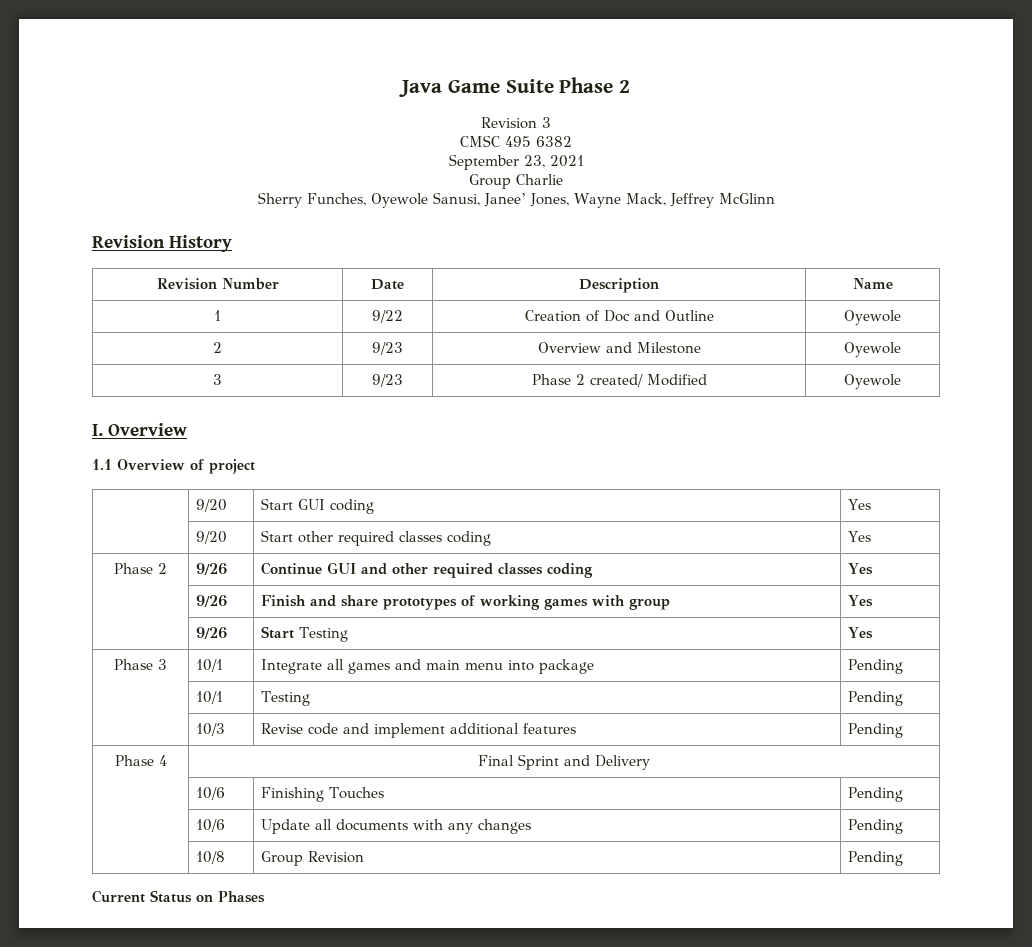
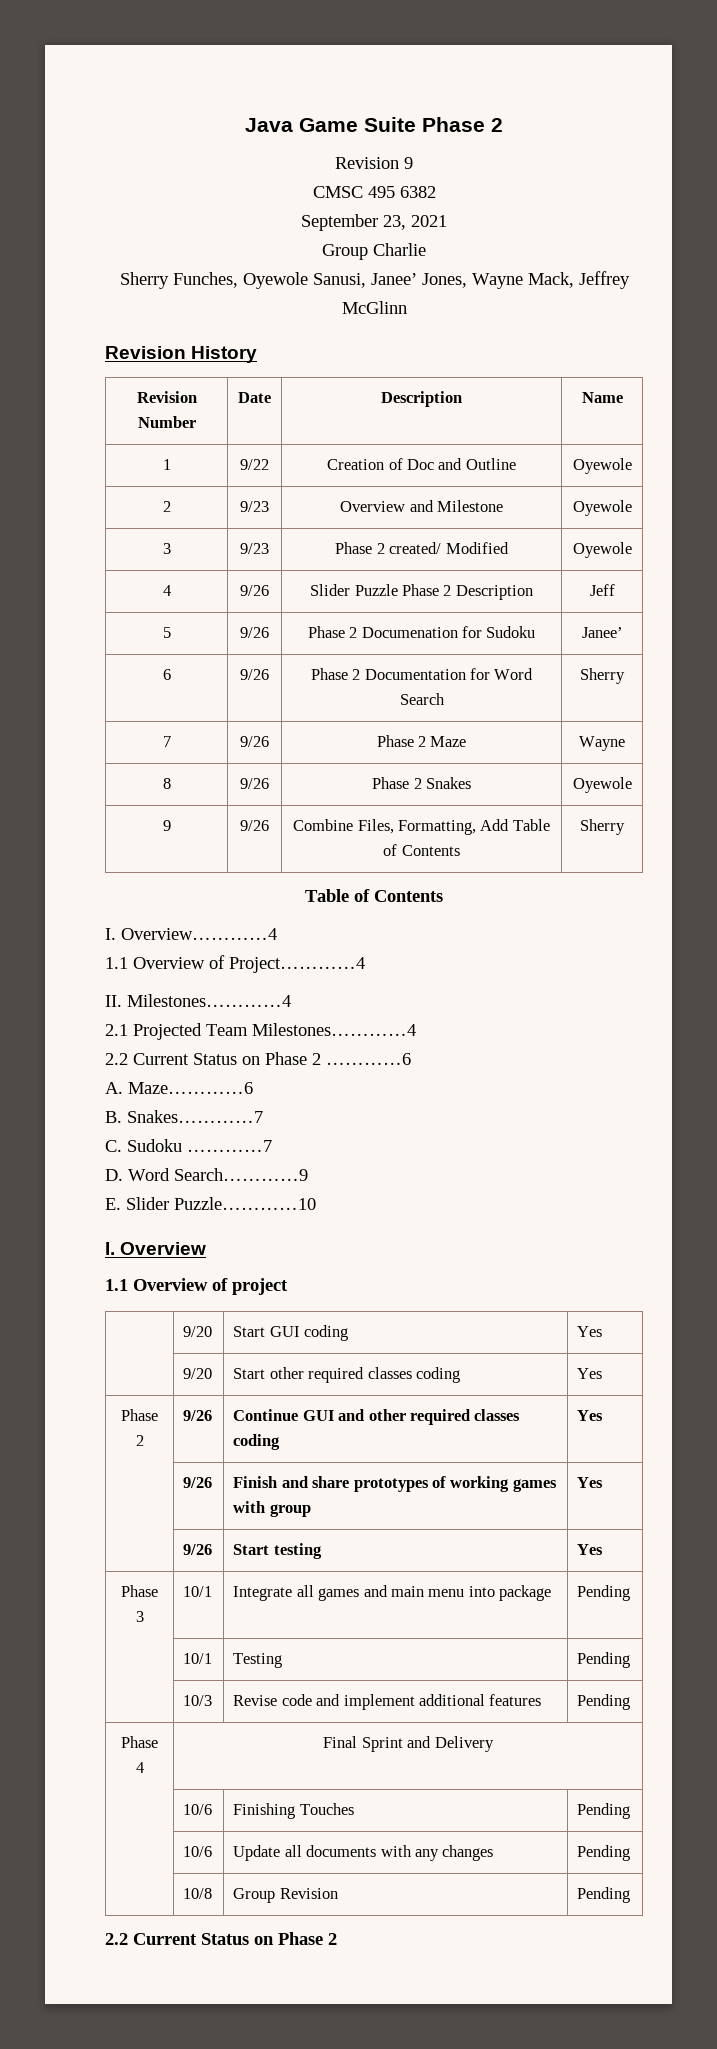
[542,117,551,128] 3 -> [404,157,413,169] 9
(901, 381) none -> [162,585,171,596] [240,585,269,596] [310,584,533,600] [589,584,615,596] [162,627,171,638] [240,627,269,638] [307,626,536,638] [581,627,623,638] [162,669,171,680] [240,669,269,680] [310,668,534,680] [399,693,445,705] [580,668,625,684] [162,736,171,747] [240,736,269,747] [376,735,467,747] [579,736,625,751] [162,778,171,789] [240,778,269,789] [372,777,471,789] [572,777,632,793] [162,820,171,831] [240,820,269,831] [293,819,550,835] [383,844,460,856] [580,819,625,835] [305,889,443,902] [105,928,277,940] [105,955,365,973] [105,994,291,1007] [105,1023,416,1040] [105,1052,411,1065] [105,1082,253,1094] [105,1110,263,1123] [105,1139,272,1152] [105,1168,308,1181] [105,1197,316,1210] // 4 | 9/26 | Slider Puzzle Phase 2 Description | Jeff // 5 | 9/26 | Phase 2 Documenation for Sudoku | Janee’ // 6 | 9/26 | Phase 2 Documentation for Word Search | Sherry // 7 | 9/26 | Phase 2 Maze | Wayne // 8 | 9/26 | Phase 2 Snakes | Oyewole // 9 | 9/26 | Combine Files, Formatting, Add Table of Contents | Sherry // Table of Contents // I. Overview…………4 // 1.1 Overview of Project…………4 // II. Milestones…………4 // 2.1 Projected Team Milestones…………4 // 2.2 Current Status on Phase 2 …………6 // A. Maze…………6 // B. Snakes…………7 // C. Sudoku …………7 // D. Word Search…………9 // E. Slider Puzzle…………10
[298,627,348,642] Testing -> [273,1543,322,1559] testing
[92,890,265,903] Current Status on Phases -> [105,1932,337,1945] 2.2 Current Status on Phase 2

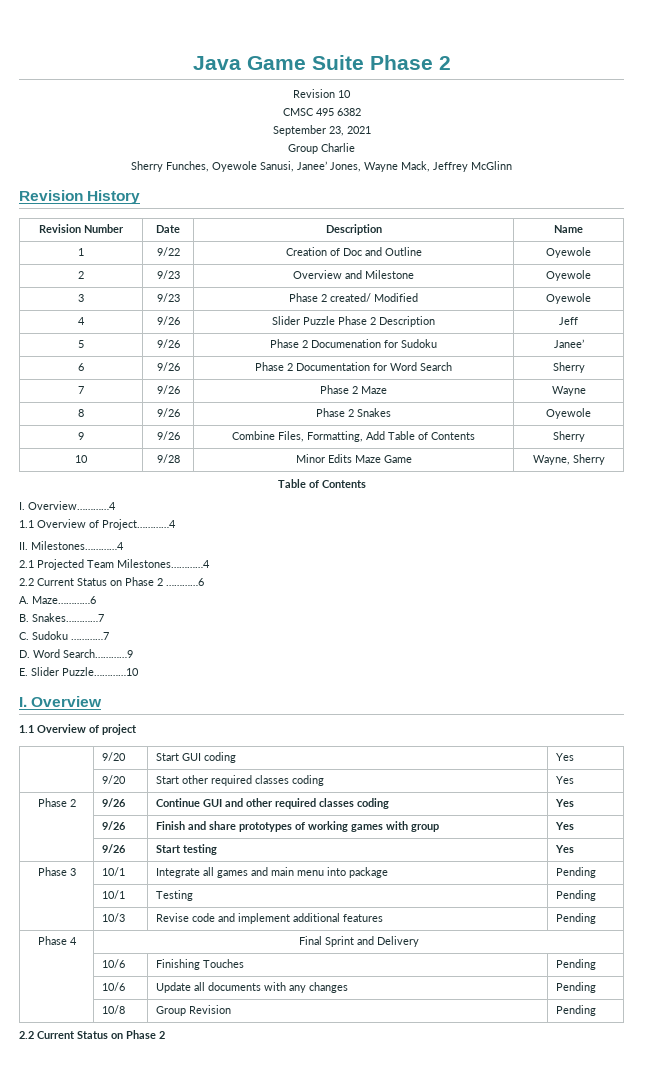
[404,157,413,169] 9 -> [338,90,351,98] 10
(625, 827) none -> [75,455,88,463] [156,454,180,463] [295,454,412,463] [532,454,605,465] // 10 | 9/28 | Minor Edits Maze Game | Wayne, Sherry

